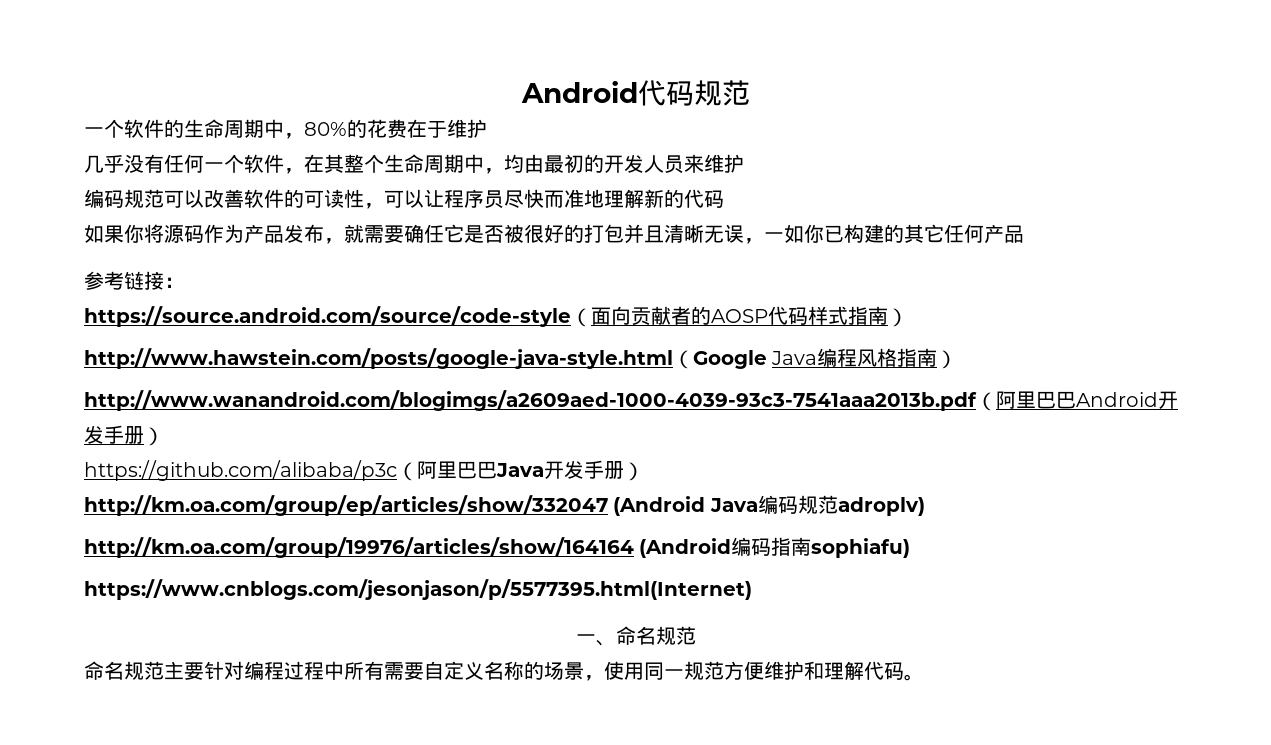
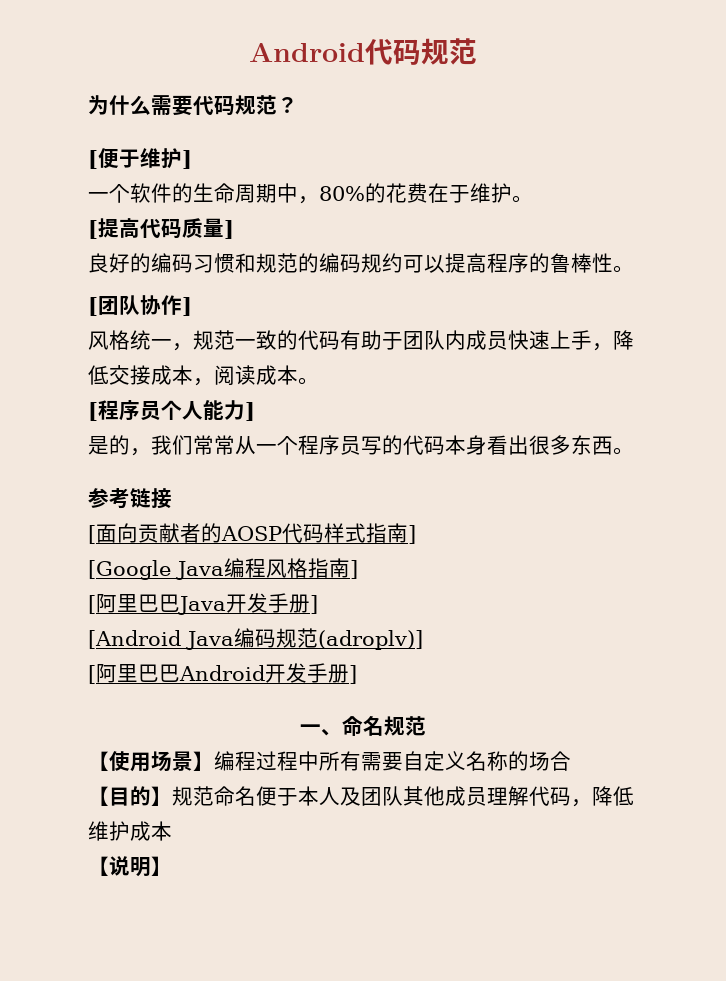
(750, 93) none -> [88,95,298,116] [88,148,192,169] // 为什么需要代码规范？ // [便于维护]
[84,154,744,174] [84,189,724,209] [84,224,1024,244] // 几乎没有任何一个软件，在其整个生命周期中，均由最初的开发人员来维护 // 编码规范可以改善软件的可读性，可以让程序员尽快而准地理解新的代码 // 如果你将源码作为产品发布，就需要确任它是否被很好的打包并且清晰无误，一如你已构建的其它任何产品 -> [512,195,533,203] [88,218,234,239] [88,253,634,273] [88,295,192,316] [88,330,634,351] [88,365,319,386] [88,400,255,421] [88,435,634,456] 。 // [提高代码质量] // 良好的编码习惯和规范的编码规约可以提高程序的鲁棒性。 // [团队协作] // 风格统一，规范一致的代码有助于团队内成员快速上手，降低交接成本，阅读成本。 // [程序员个人能力] // 是的，我们常常从一个程序员写的代码本身看出很多东西。
[164,277,184,288] [84,306,591,327] ： // https://source.android.com/source/code-style（ -> [88,525,96,544] // [
[888,308,908,327] [84,348,767,369] ） // http://www.hawstein.com/posts/google-java-style.html（Google -> [408,525,416,544] [88,560,171,580] ] // [Google
[937,350,958,369] [84,390,996,411] ） // http://www.wanandroid.com/blogimgs/a2609aed-1000-4039-93c3-7541aaa2013b.pdf（ -> [350,560,358,579] [88,593,318,615] [88,628,423,650] [88,665,96,684] ] // [阿里巴巴Java开发手册] // [Android Java编码规范(adroplv)] // [
[144,427,164,446] [84,460,644,481] [84,495,925,516] [84,537,911,558] [84,579,752,600] ） // https://github.com/alibaba/p3c（阿里巴巴Java开发手册） // http://km.oa.com/group/ep/articles/show/332047 (Android Java编码规范adroplv) // http://km.oa.com/group/19976/articles/show/164164 (Android编码指南sophiafu) // https://www.cnblogs.com/jesonjason/p/5577395.html(Internet) -> [349,665,357,684] ]
[84,661,244,680] 命名规范主要针对 -> [88,751,214,772] 【使用场景】
[564,661,924,681] 景，使用同一规范方便维护和理解代码。 -> [550,751,571,771] [88,786,634,807] [88,821,172,841] [88,856,172,877] 合 // 【目的】规范命名便于本人及团队其他成员理解代码，降低维护成本 // 【说明】

